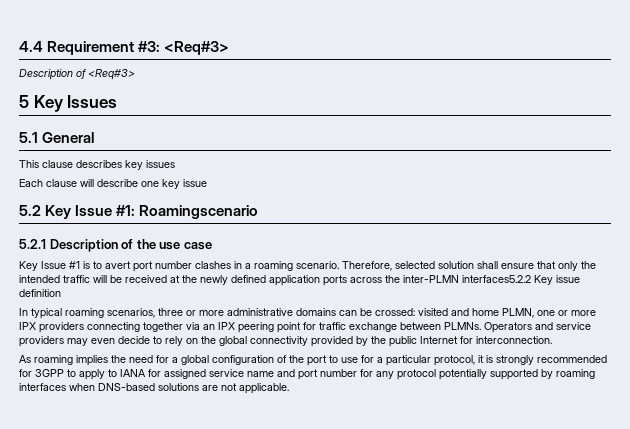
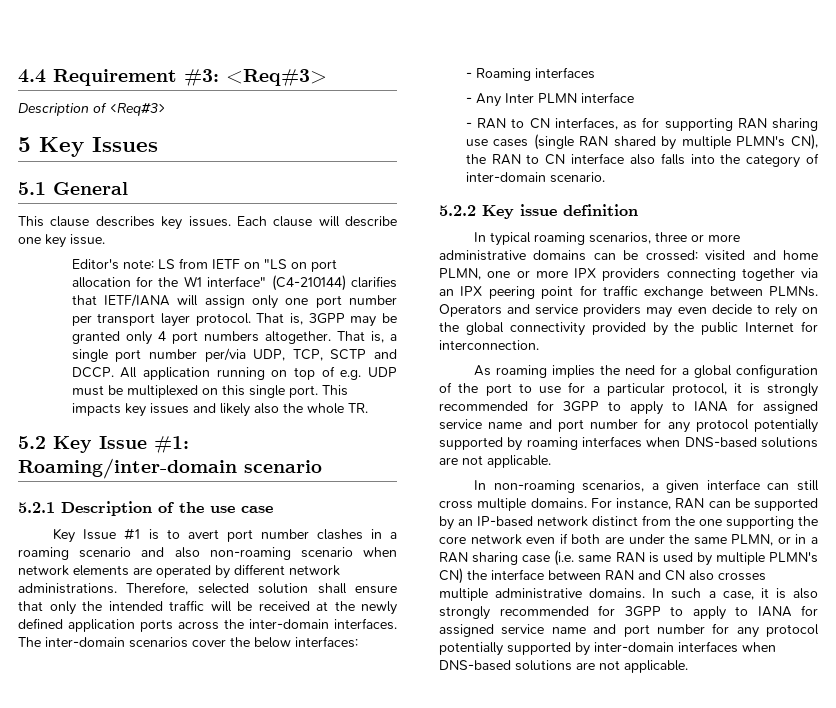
[146,160,175,168] issues // -> [188,216,231,227] issues.
[183,179,207,187] issue -> [70,234,105,245] [71,258,337,272] [71,275,397,291] [71,294,397,309] [71,313,398,327] [71,331,397,345] [71,348,397,362] [71,366,398,380] [71,385,348,398] [71,403,368,417] issue. // Editor's note: LS from IETF on "LS on port allocation for the W1 interface" (C4-210144) clarifies that IETF/IANA will assign only one port number per transport layer protocol. That is, 3GPP may be granted only 4 port numbers altogether. That is, a single port number per/via UDP, TCP, SCTP and DCCP. All application running on top of e.g. UDP must be multiplexed on this single port. This impacts key issues and likely also the whole TR.
[139,205,259,219] Roamingscenario -> [18,458,322,479] Roaming/inter-domain scenario
[296,261,339,269] scenario. -> [79,547,397,560] [18,564,340,579] [18,583,117,594] scenario and also non-roaming scenario when network elements are operated by different network administrations.
[403,275,531,283] inter-PLMN interfaces5.2.2 -> [249,618,397,630] [18,636,358,648] [465,67,595,81] [465,92,634,107] [465,117,818,131] [465,134,818,150] [465,153,819,168] [465,172,605,183] [439,205,476,216] inter-domain interfaces. The inter-domain scenarios cover the below interfaces: // - Roaming interfaces // - Any Inter PLMN interface // - RAN to CN interfaces, as for supporting RAN sharing use cases (single RAN shared by multiple PLMN's CN), the RAN to CN interface also falls into the category of inter-domain scenario. // 5.2.2
(289, 388) none -> [474,479,819,493] [439,498,818,511] [439,515,818,530] [439,533,818,546] [439,550,818,566] [439,568,766,584] [439,588,818,601] [439,605,818,620] [439,623,819,638] [439,641,776,656] [439,660,688,673] // In non-roaming scenarios, a given interface can still cross multiple domains. For instance, RAN can be supported by an IP-based network distinct from the one supporting the core network even if both are under the same PLMN, or in a RAN sharing case (i.e. same RAN is used by multiple PLMN's CN) the interface between RAN and CN also crosses multiple administrative domains. In such a case, it is also strongly recommended for 3GPP to apply to IANA for assigned service name and port number for any protocol potentially supported by inter-domain interfaces when DNS-based solutions are not applicable.

